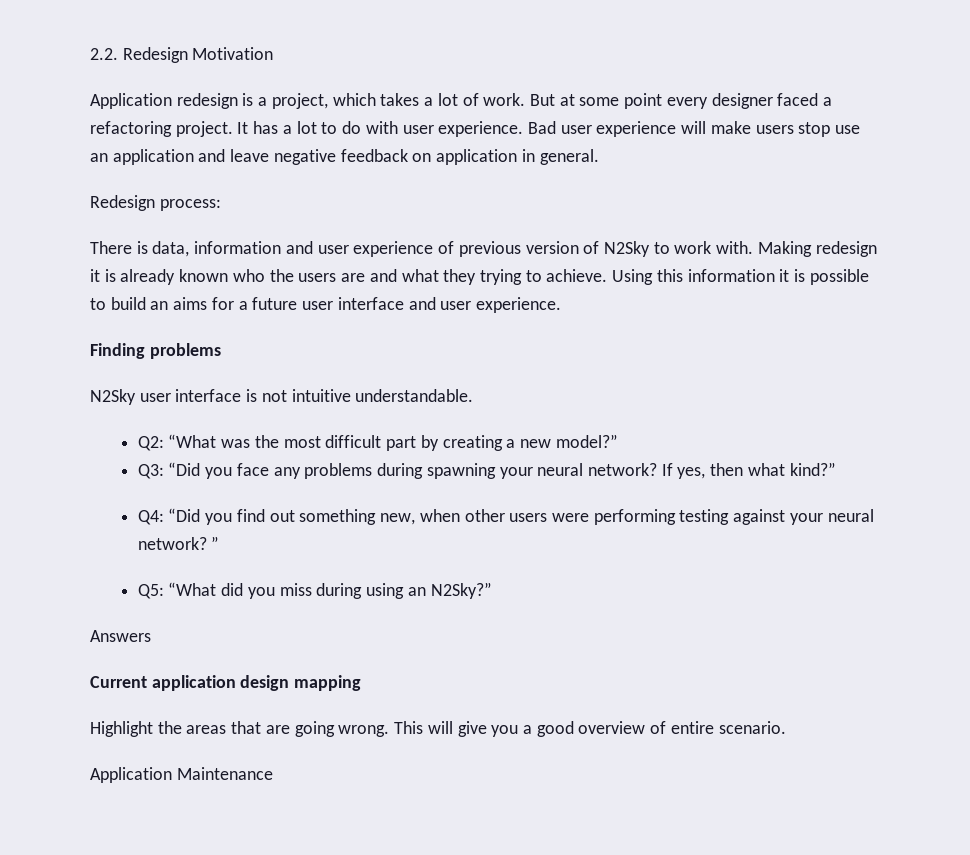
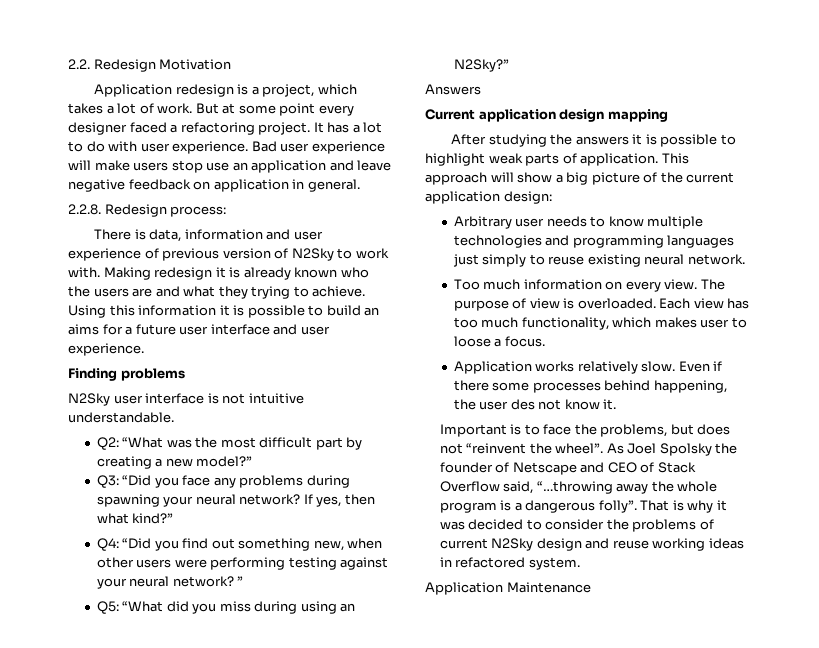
(599, 157) none -> [68,204,101,215] 2.2.8.
[90,721,786,737] Highlight the areas that are going wrong. This will give you a good overview of entire scenario. -> [451,134,736,147] [425,153,689,166] [425,172,735,185] [425,191,552,204] [453,216,704,229] [453,235,735,248] [452,254,745,267] [453,279,725,292] [453,298,750,311] [453,317,747,330] [453,336,545,347] [453,361,723,374] [453,380,727,393] [453,399,617,410] [439,424,731,437] [439,443,738,456] [439,462,696,475] [439,481,718,494] [439,500,727,513] [439,519,714,532] [439,538,744,551] [439,557,580,570] After studying the answers it is possible to highlight weak parts of application. This approach will show a big picture of the current application design: // Arbitrary user needs to know multiple technologies and programming languages just simply to reuse existing neural network. // Too much information on every view. The purpose of view is overloaded. Each view has too much functionality, which makes user to loose a focus. // Application works relatively slow. Even if there some processes behind happening, the user des not know it. // Important is to face the problems, but does not “reinvent the wheel”. As Joel Spolsky the founder of Netscape and CEO of Stack Overflow said, “…throwing away the whole program is a dangerous folly”. That is why it was decided to consider the problems of current N2Sky design and reuse working ideas in refactored system.

